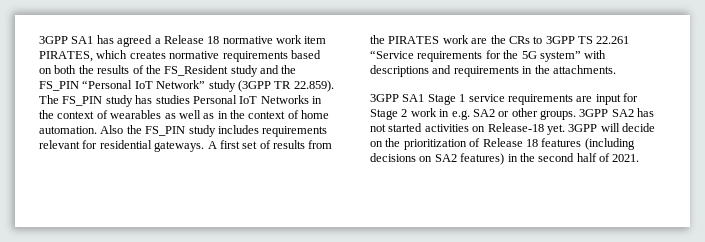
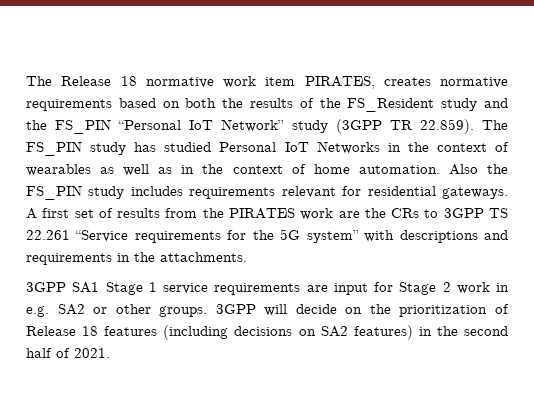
[39,35,161,47] 3GPP SA1 has agreed a -> [26,76,52,86] The
[96,50,128,59] which -> (375, 82) none
[155,95,190,104] studies -> [164,142,212,152] studied
[611,108,655,117] [370,123,598,135] SA2 has not started activities on Release-18 yet. 3GPP -> (256, 309) none

